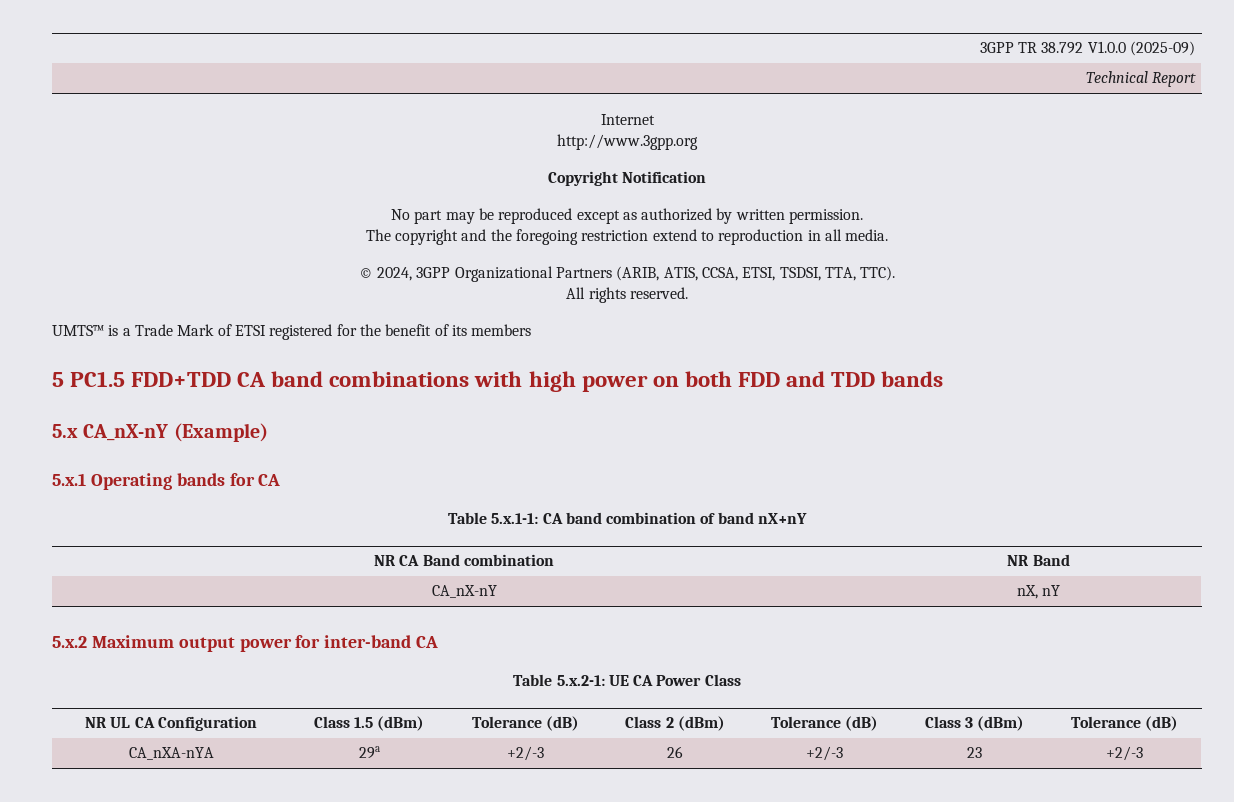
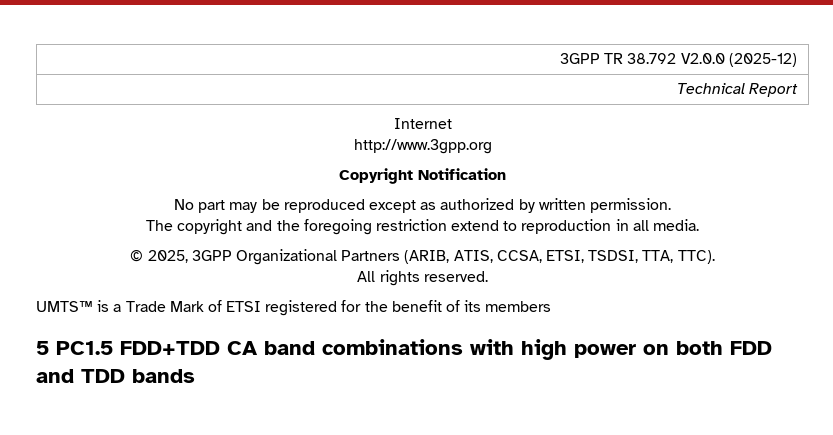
[1087,41,1195,56] V1.0.0 (2025-09) -> [680,53,797,67] V2.0.0 (2025-12)
[377,267,413,281] 2024, -> [147,250,188,263] 2025,
[52,423,268,442] [52,473,281,490] [447,512,808,524] [374,554,554,566] [1007,554,1070,566] [431,585,497,598] [1016,585,1061,599] [52,635,439,652] [513,674,741,686] [85,716,257,731] [313,716,425,731] [471,716,580,731] [625,716,725,731] [770,716,879,731] [924,716,1025,731] [1070,716,1179,731] [128,747,214,760] [358,746,380,759] [507,746,544,761] [667,746,683,758] [806,746,843,761] [967,747,982,758] [1106,746,1143,761] // 5.x CA_nX-nY (Example) // 5.x.1 Operating bands for CA // Table 5.x.1-1: CA band combination of band nX+nY // NR CA Band combination | NR Band // CA_nX-nY | nX, nY // 5.x.2 Maximum output power for inter-band CA // Table 5.x.2-1: UE CA Power Class // NR UL CA Configuration | Class 1.5 (dBm) | Tolerance (dB) | Class 2 (dBm) | Tolerance (dB) | Class 3 (dBm) | Tolerance (dB) // CA_nXA-nYA | 29a | +2/-3 | 26 | +2/-3 | 23 | +2/-3 -> (195, 376) none

